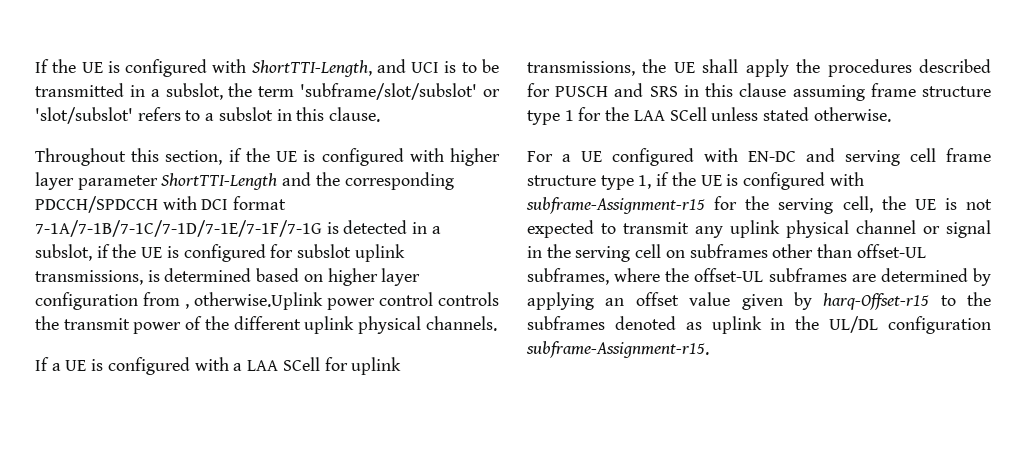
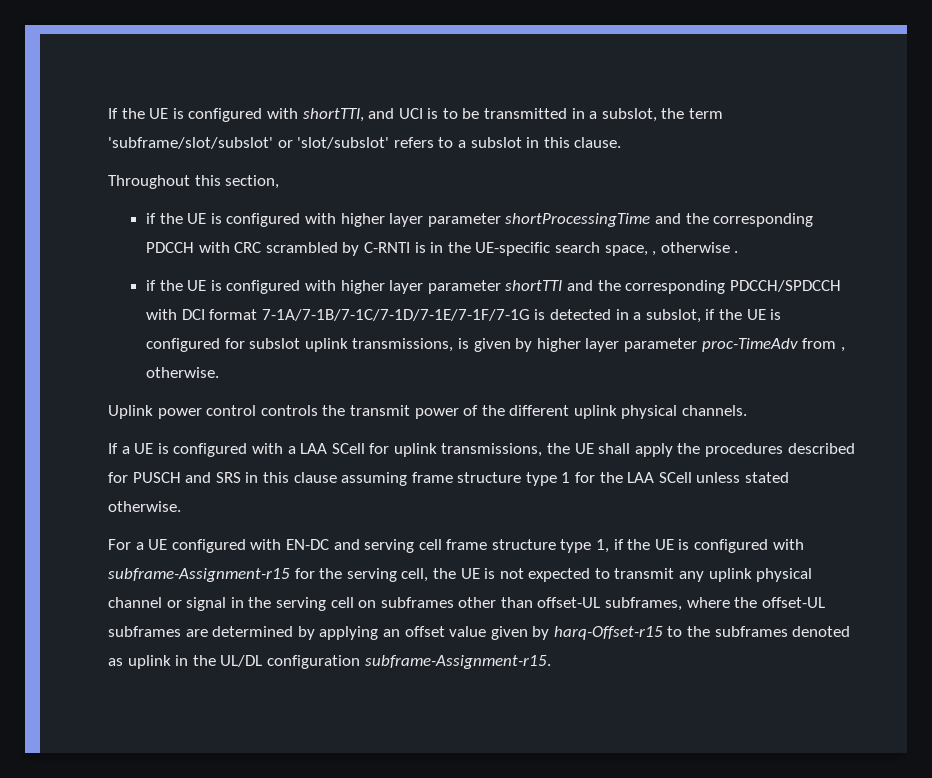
[251,60,372,77] ShortTTI-Length, -> [302,108,364,122] shortTTI,
[228,148,501,166] [35,172,278,190] if the UE is configured with higher layer parameter ShortTTI-Length -> [146,213,814,227] [146,242,739,256] [146,280,563,294] // if the UE is configured with higher layer parameter shortProcessingTime and the corresponding PDCCH with CRC scrambled by C-RNTI is in the UE-specific search space, , otherwise . // if the UE is configured with higher layer parameter shortTTI
[164,268,421,286] [35,292,323,310] determined based on higher layer configuration from , otherwise.Uplink -> [473,338,845,352] [146,367,220,378] [108,405,153,419] given by higher layer parameter proc-TimeAdv from , otherwise. // Uplink

